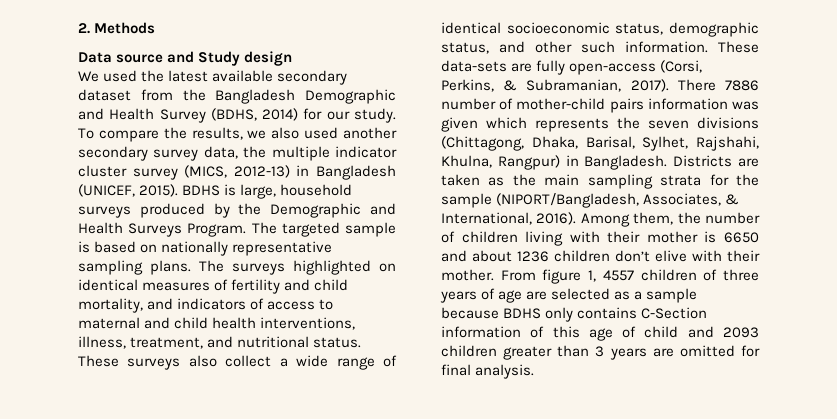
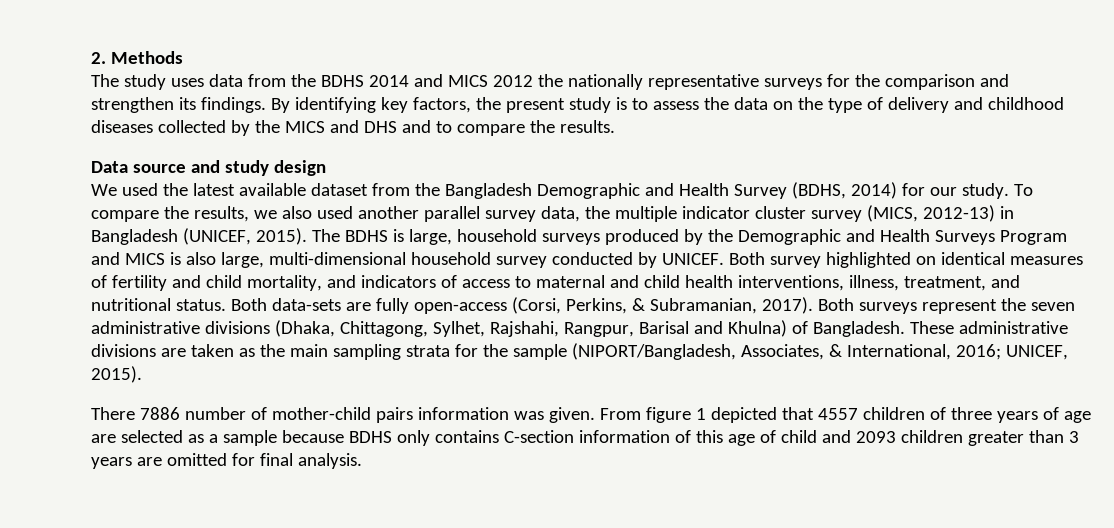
(156, 28) none -> [91,74,1009,90] [91,97,1064,113] [91,120,615,136] // The study uses data from the BDHS 2014 and MICS 2012 the nationally representative surveys for the comparison and strengthen its findings. By identifying key factors, the present study is to assess the data on the type of delivery and childhood diseases collected by the MICS and DHS and to compare the results.
[198,51,241,66] Study -> [224,160,269,176] study
[277,70,348,85] secondary -> (306, 189) none
[78,146,148,161] secondary -> [423,206,480,222] parallel
(179, 190) none -> [311,229,340,242] The
[187,222,396,237] [78,241,333,256] [78,260,285,275] Program. The targeted sample is based on nationally representative sampling plans. The surveys -> [999,230,1067,245] [91,252,821,268] Program and MICS is also large, multi-dimensional household survey conducted by UNICEF. Both survey
[78,355,398,370] [441,22,759,37] [441,41,759,54] These surveys also collect a wide range of identical socioeconomic status, demographic status, and other such information. These -> [230,298,267,311] Both
[677,79,759,91] [441,98,759,113] [441,117,759,132] [441,136,759,151] [441,155,733,170] There 7886 number of mother-child pairs information was given which represents the seven divisions (Chittagong, Dhaka, Barisal, Sylhet, Rajshahi, Khulna, Rangpur) in Bangladesh. Districts -> [817,298,1075,314] [91,320,1068,337] [91,344,156,357] Both surveys represent the seven administrative divisions (Dhaka, Chittagong, Sylhet, Rajshahi, Rangpur, Barisal and Khulna) of Bangladesh. These administrative divisions
[536,212,760,227] [441,231,759,246] [441,250,760,262] [441,269,597,284] 2016). Among them, the number of children living with their mother is 6650 and about 1236 children don’t elive with their mother. From figure 1, -> [955,344,1068,360] [91,366,142,383] [91,407,814,423] 2016; UNICEF, 2015). // There 7886 number of mother-child pairs information was given. From figure 1 depicted that
[641,307,708,319] C-Section -> [503,430,574,443] C-section

